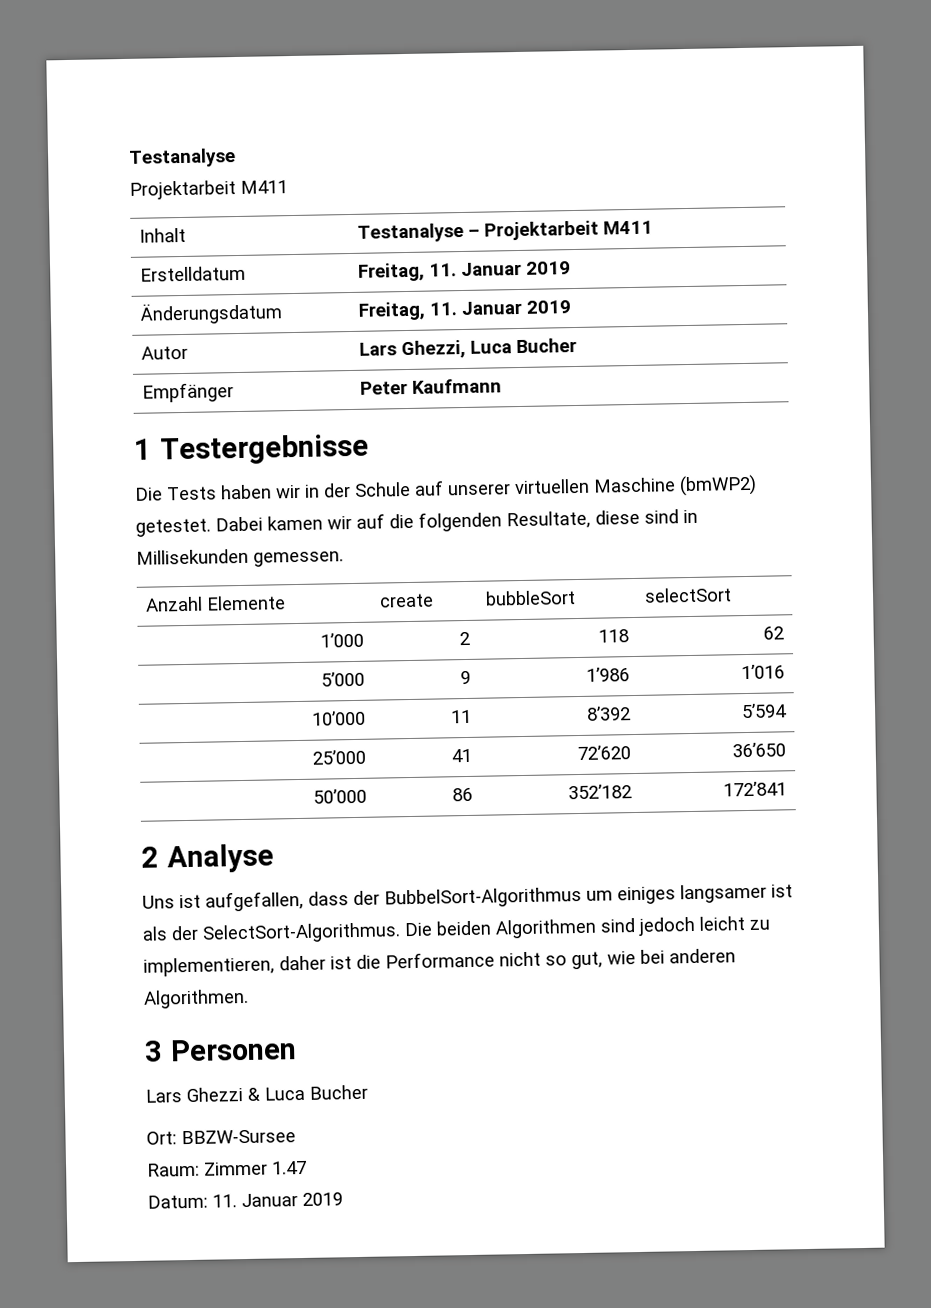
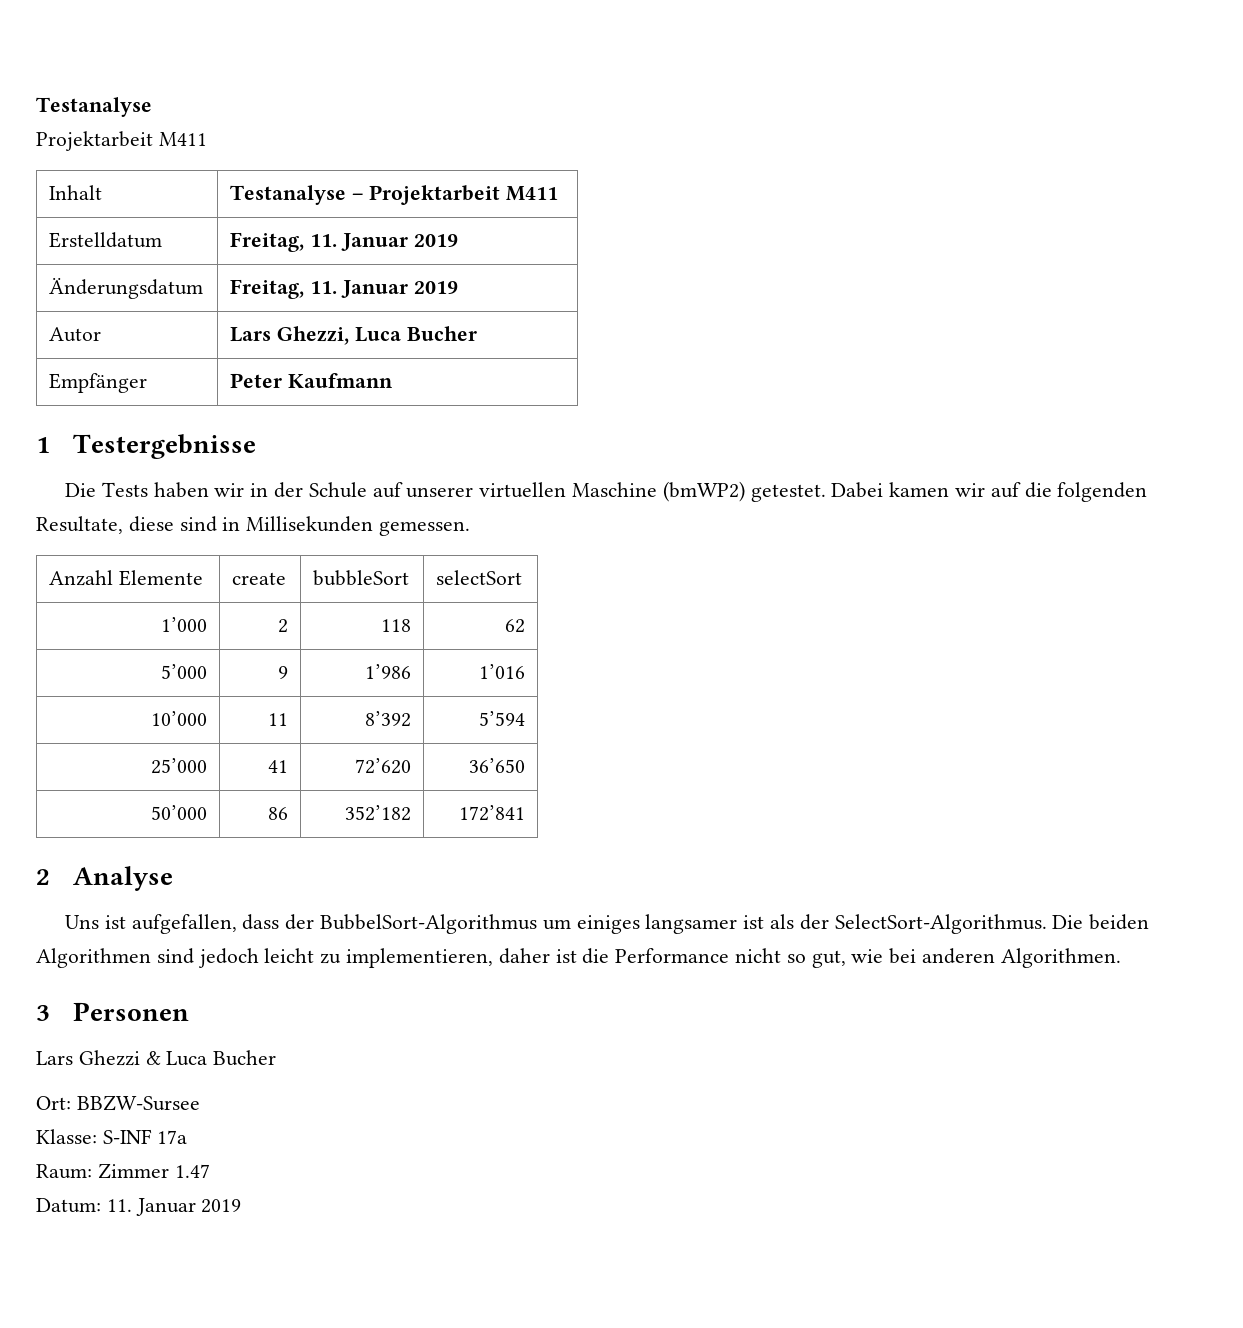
(296, 1137) none -> [36,1129,187,1144] // Klasse: S-INF 17a

